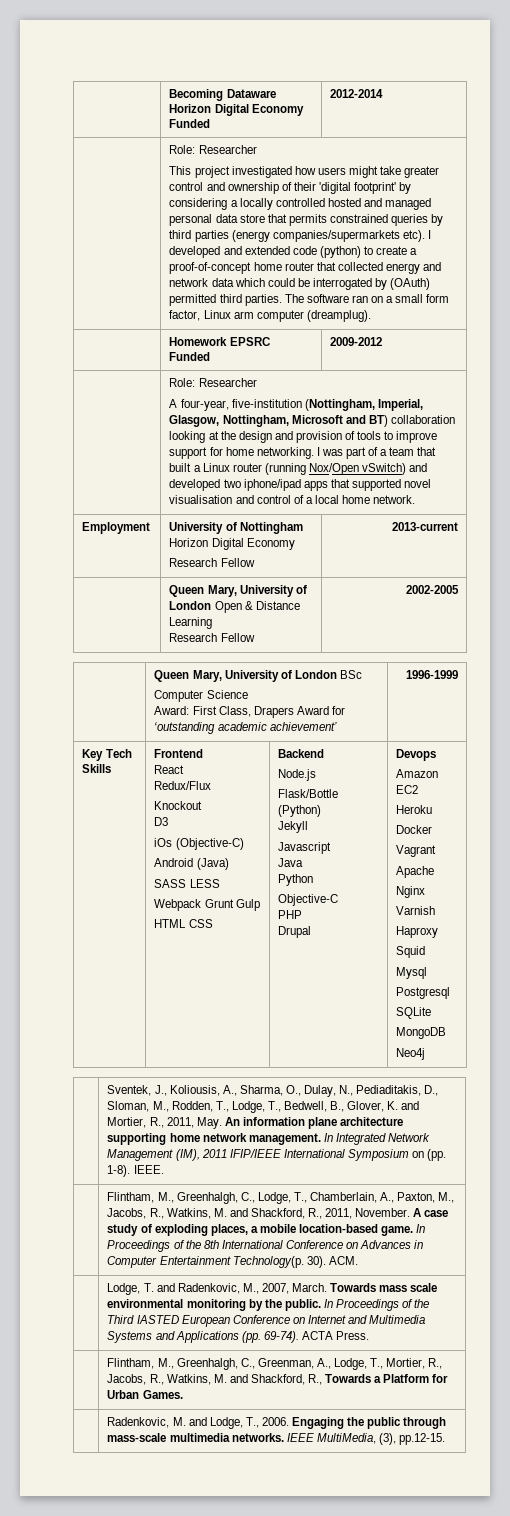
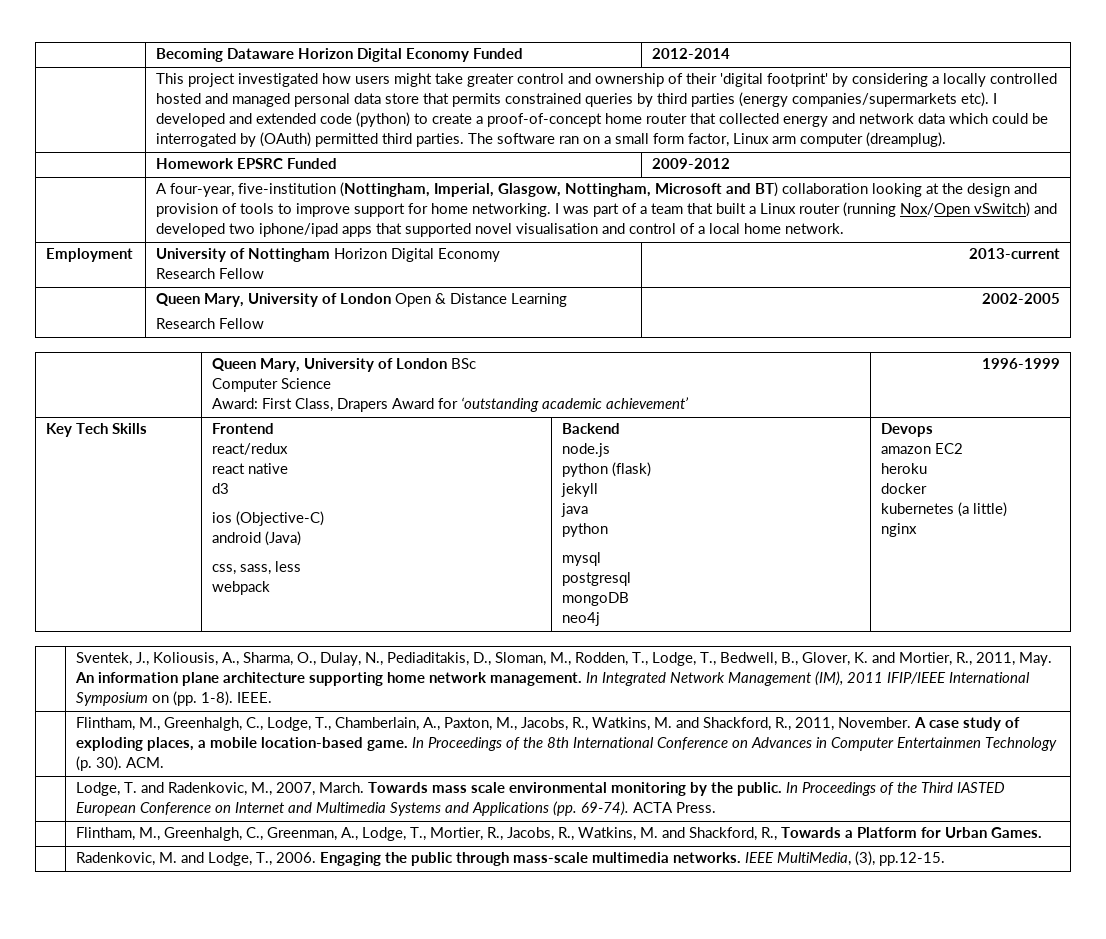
[169,145,257,154] Role: Researcher // -> (731, 53) none
[169,378,257,387] Role: Researcher // -> (731, 163) none
[154,765,185,774] [154,781,212,790] [154,801,203,810] [154,817,169,826] [154,838,173,847] React // Redux/Flux // Knockout // D3 // iOs -> [212,443,289,455] [212,463,289,474] [212,483,230,494] [212,512,233,523] react/redux // react native // d3 // ios
[154,858,194,867] Android -> [212,532,262,543] android
[154,879,220,888] [154,899,260,911] [154,919,213,928] [278,749,325,758] [278,769,317,781] [278,789,339,798] [278,805,322,817] [278,821,309,833] [278,842,332,854] [278,858,304,867] [278,874,314,886] [278,894,339,906] [278,910,303,919] [278,926,312,938] SASS LESS // Webpack Grunt Gulp // HTML CSS | Backend // Node.js // Flask/Bottle (Python) // Jekyll // Javascript // Java // Python // Objective-C // PHP // Drupal -> [212,561,302,575] [212,581,271,595] [562,423,621,434] [562,443,611,457] [562,462,652,477] [561,483,599,497] [561,503,589,517] [562,523,609,537] [562,552,602,566] [562,572,632,586] [562,592,630,606] [562,612,601,626] css, sass, less // webpack | Backend // node.js // python (flask) // jekyll // java // python // mysql // postgresql // mongoDB // neo4j
[396,769,439,778] Amazon -> [881,446,932,454] amazon
[396,805,433,814] [396,825,433,834] [396,845,437,857] [396,866,435,878] [396,886,426,898] [396,906,436,915] [396,926,439,938] [396,946,426,958] [396,967,428,979] [396,987,451,999] [396,1007,432,1019] [396,1027,447,1039] [396,1048,426,1060] Heroku // Docker // Vagrant // Apache // Nginx // Varnish // Haproxy // Squid // Mysql // Postgresql // SQLite // MongoDB // Neo4j -> [881,463,928,474] [881,483,928,494] [881,502,1008,517] [881,523,918,537] heroku // docker // kubernetes (a little) // nginx
[159,1256,304,1268] Entertainment Technology(p. -> [897,737,1058,751] [76,756,93,771] Entertainmen Technology (p.

